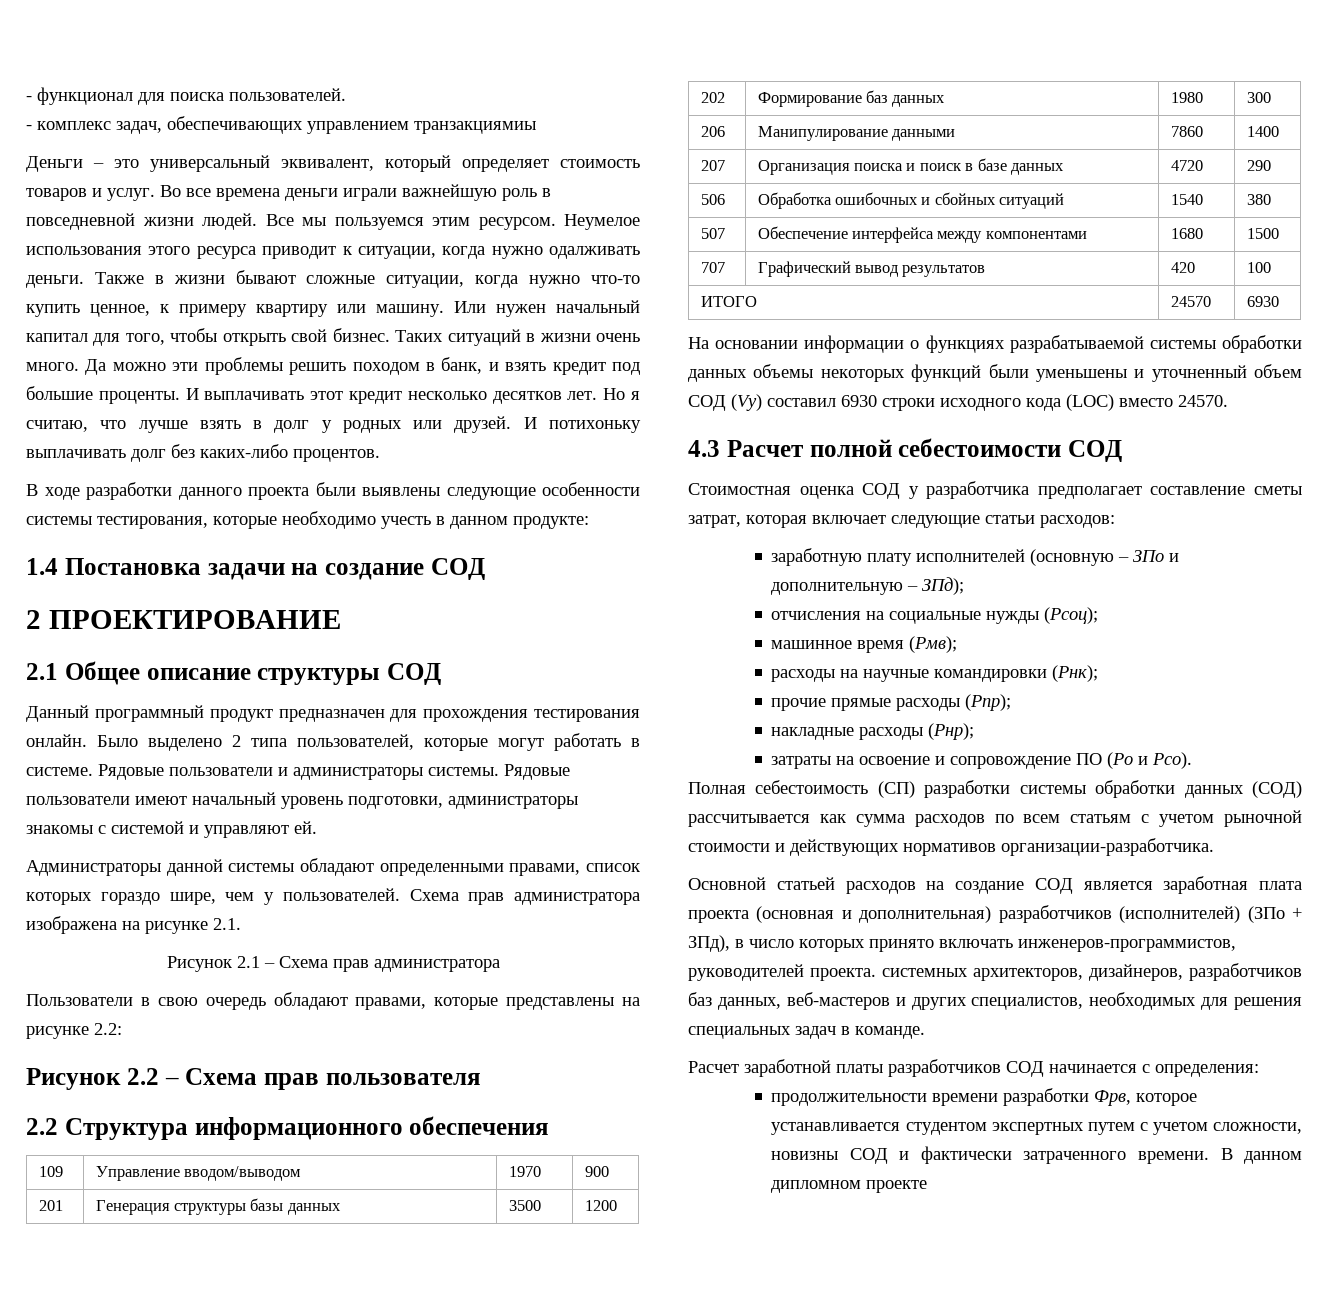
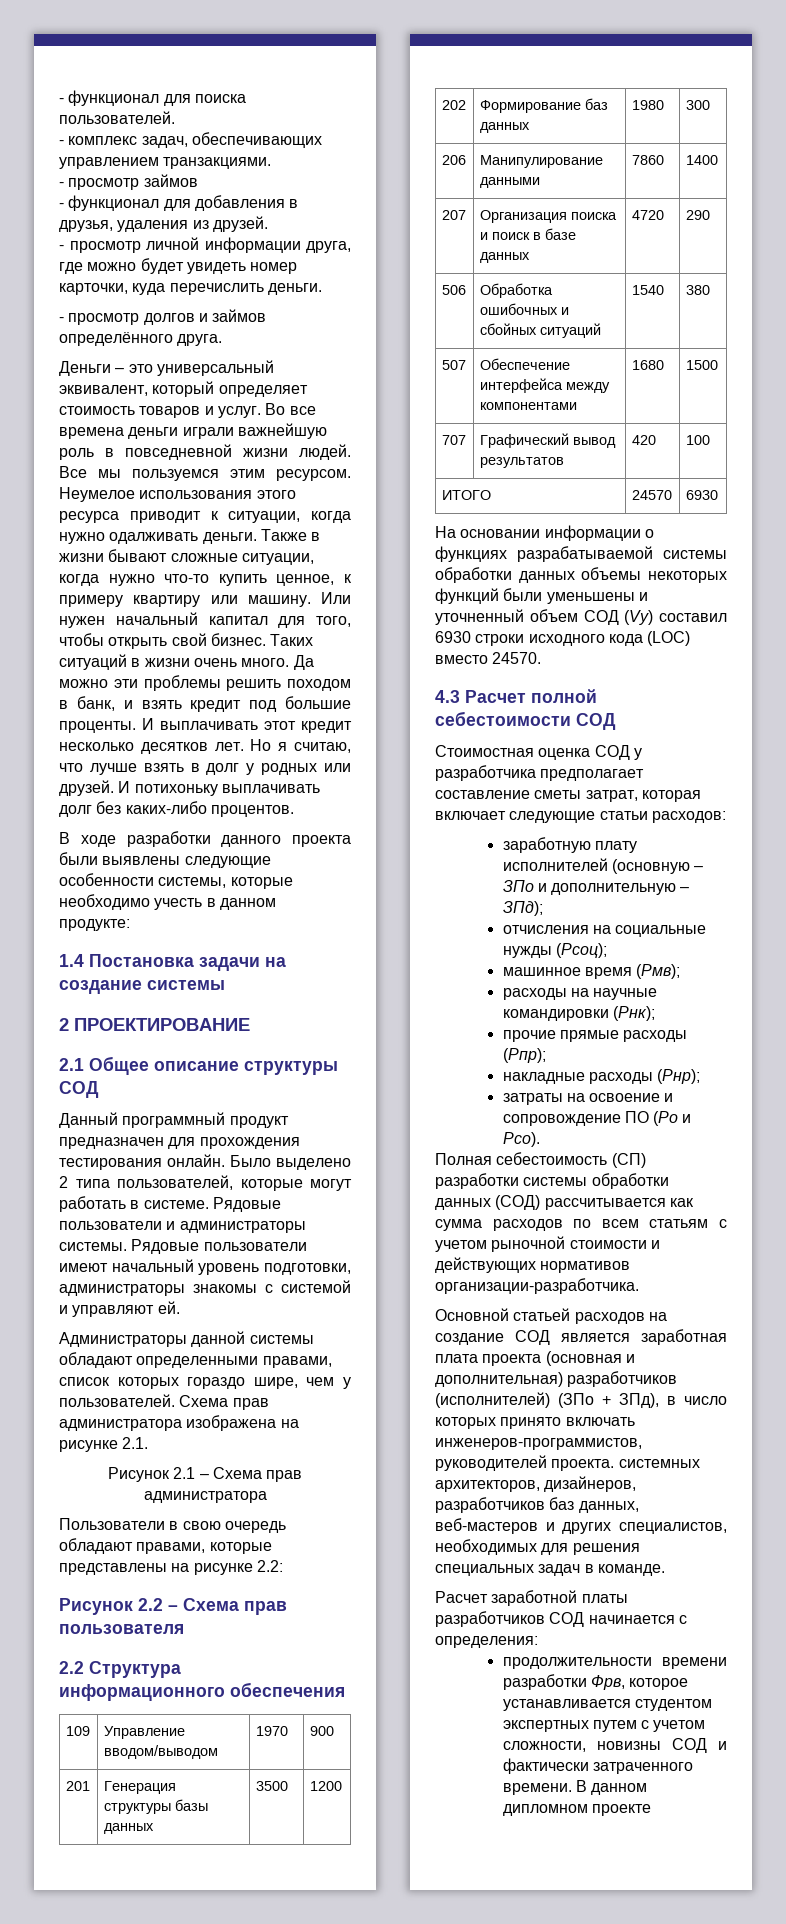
[414,121,536,134] транзакциямиы -> [163,157,272,169] [59,174,198,190] [59,195,299,211] [59,216,268,232] [59,237,351,253] [59,258,298,274] [59,283,322,295] [59,309,267,325] [59,332,223,346] транзакциями. // - просмотр займов // - функционал для добавления в друзья, удаления из друзей. // - просмотр личной информации друга, где можно будет увидеть номер карточки, куда перечислить деньги. // - просмотр долгов и займов определённого друга.
[26,516,208,529] системы тестирования, -> [158,877,227,888] системы,
[430,558,485,580] СОД -> [147,980,225,990] системы

